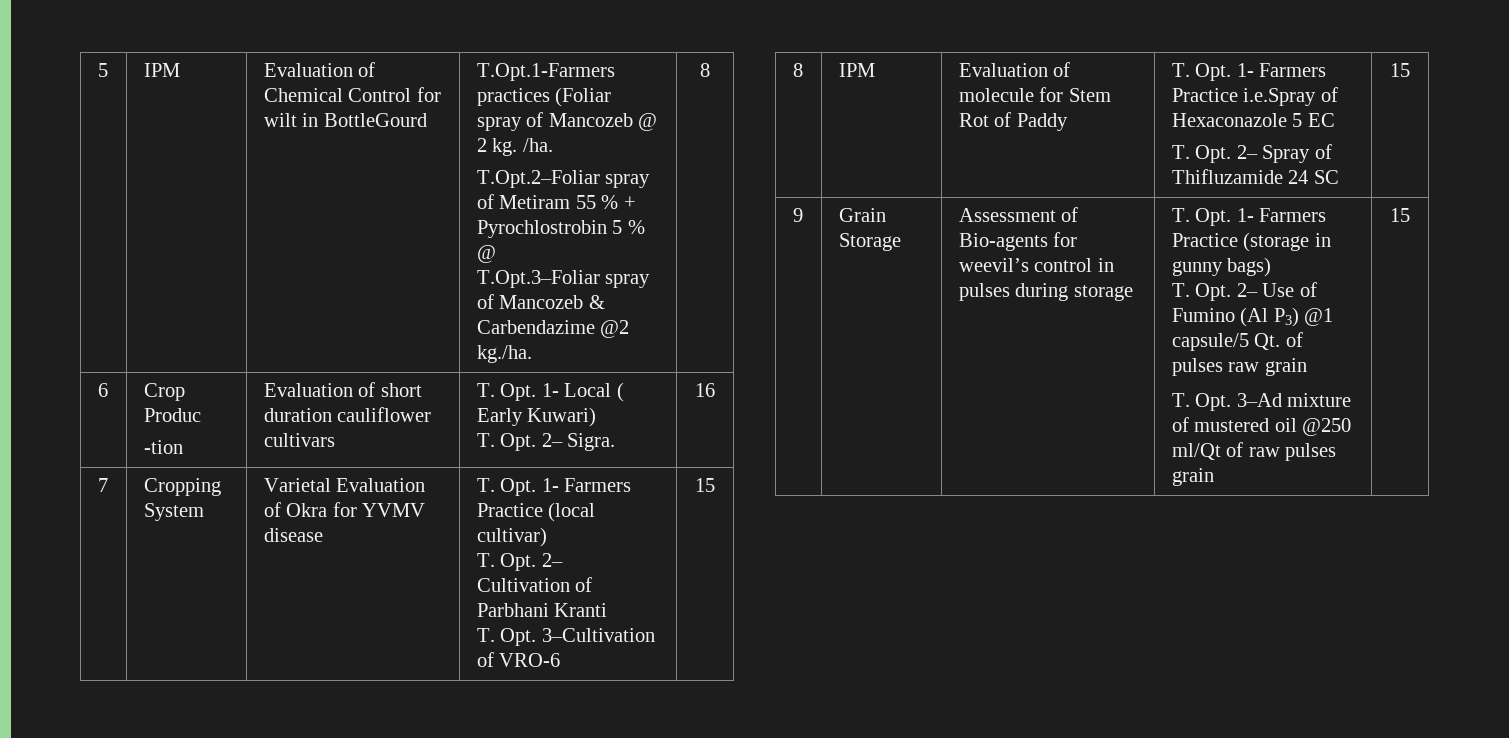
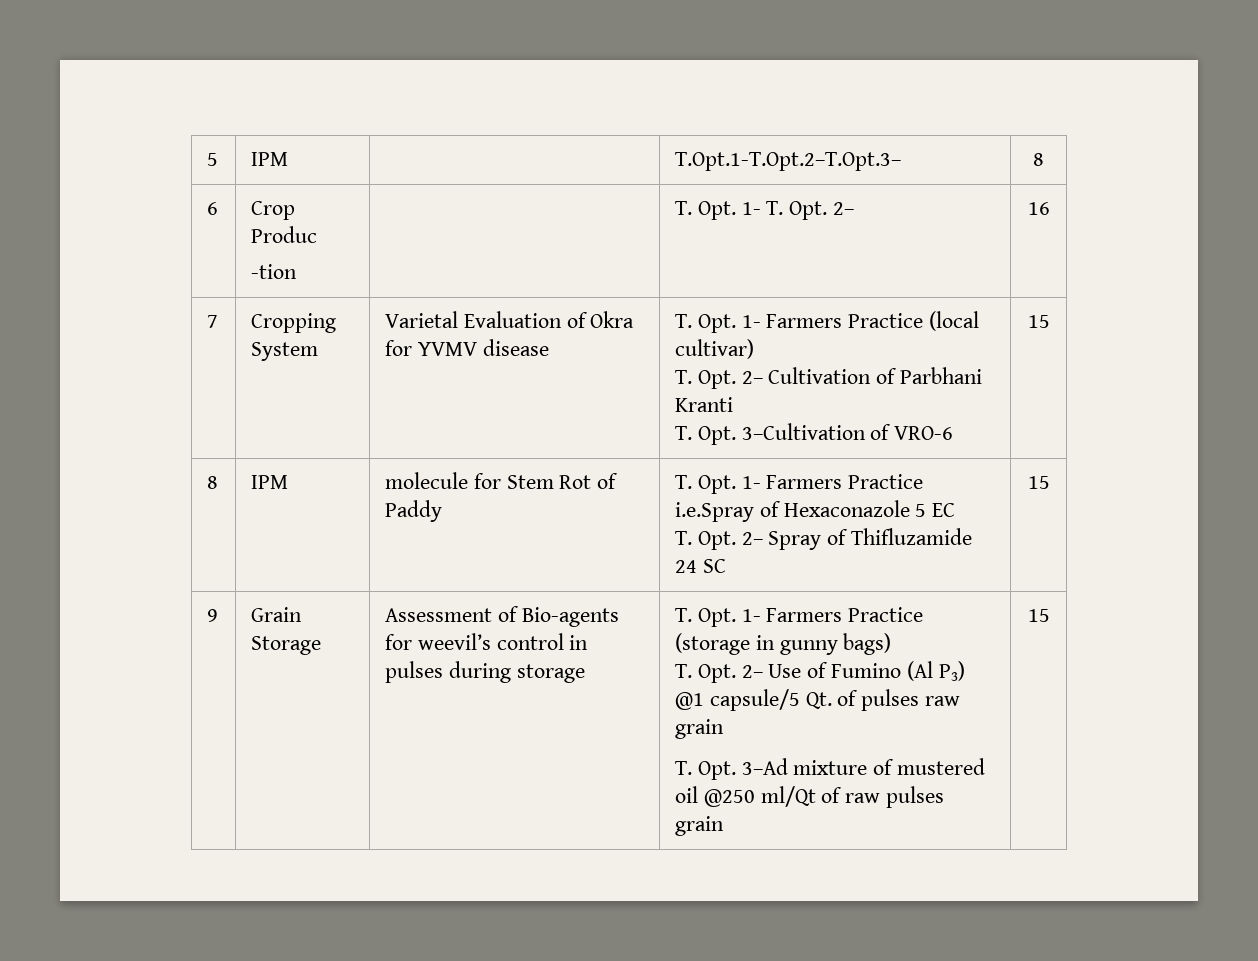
[263,62,376,77] [263,87,441,102] [263,113,427,127] [476,63,615,81] [476,87,612,107] [476,112,658,131] [476,138,553,156] [476,170,651,188] [476,194,636,209] [476,220,645,238] [476,245,496,263] [476,270,651,288] [476,294,605,309] [476,320,630,338] [476,345,532,363] Evaluation of Chemical Control for wilt in BottleGourd | T.Opt.1-Farmers practices (Foliar spray of Mancozeb @ 2 kg. /ha. // T.Opt.2–Foliar spray of Metiram 55 % + Pyrochlostrobin 5 % @ // T.Opt.3–Foliar spray of Mancozeb & Carbendazime @2 kg./ha. -> [675,152,902,171] | T.Opt.1-T.Opt.2–T.Opt.3–
[263,382,422,397] [263,407,432,422] [263,433,335,447] [476,382,624,402] [476,407,597,427] [476,433,616,451] Evaluation of short duration cauliflower cultivars | T. Opt. 1- Local ( Early Kuwari) // T. Opt. 2– Sigra. -> [675,201,855,220] | T. Opt. 1- T. Opt. 2–
[958,62,1071,77] Evaluation of -> (289, 482) none

